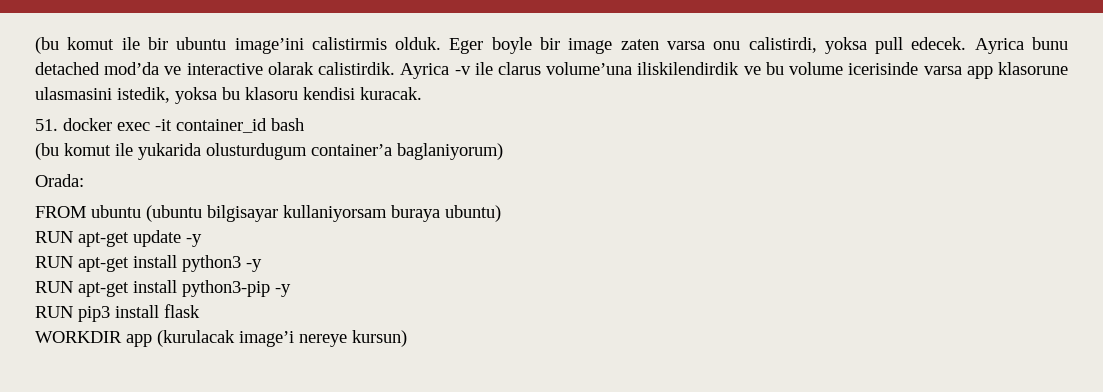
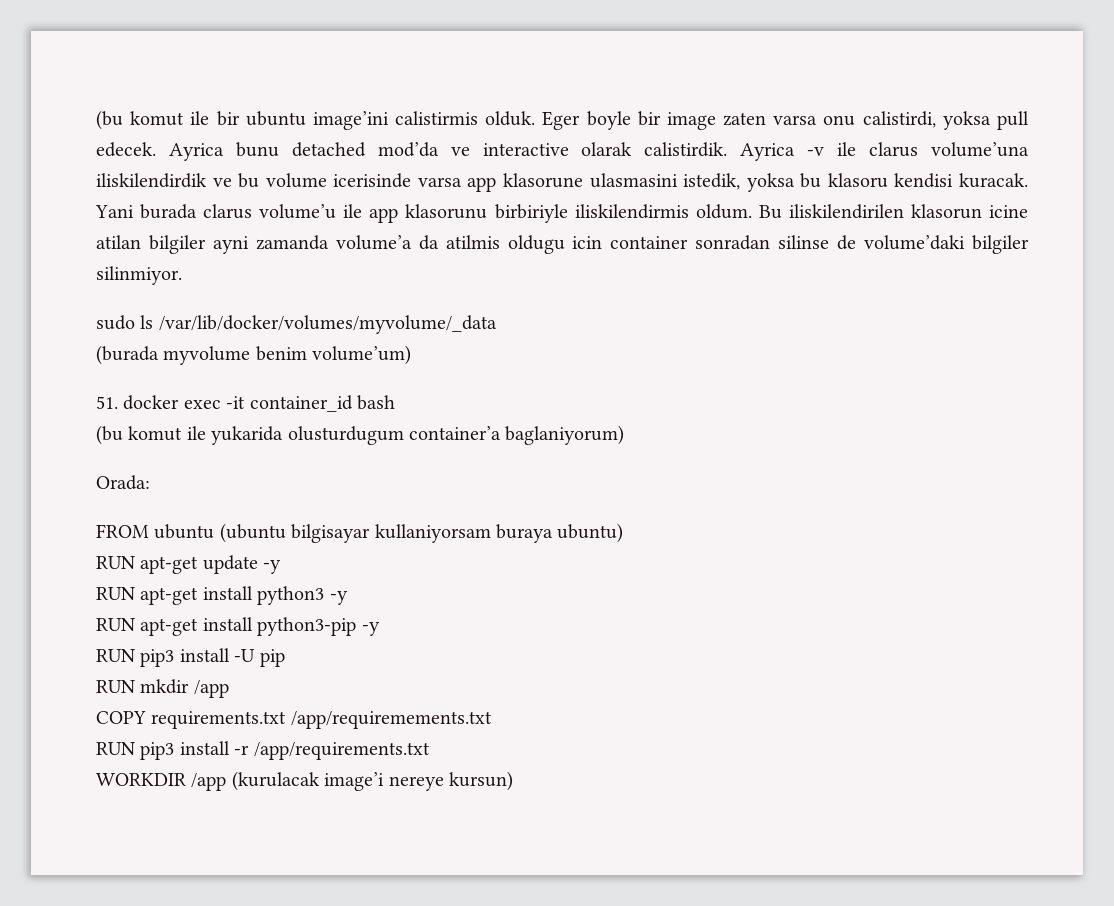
(422, 93) none -> [95,204,1028,223] [96,235,1029,254] [96,266,182,285] [96,315,497,334] [96,345,412,365] Yani burada clarus volume’u ile app klasorunu birbiriyle iliskilendirmis oldum. Bu iliskilendirilen klasorun icine atilan bilgiler ayni zamanda volume’a da atilmis oldugu icin container sonradan silinse de volume’daki bilgiler silinmiyor. // sudo ls /var/lib/docker/volumes/myvolume/_data // (burada myvolume benim volume’um)
[164,304,200,318] flask -> [234,649,285,667] [96,679,229,698] [96,711,492,729] [96,741,430,760] -U pip // RUN mkdir /app // COPY requirements.txt /app/requiremements.txt // RUN pip3 install -r /app/requirements.txt
[126,334,152,347] app -> [191,773,227,791] /app

